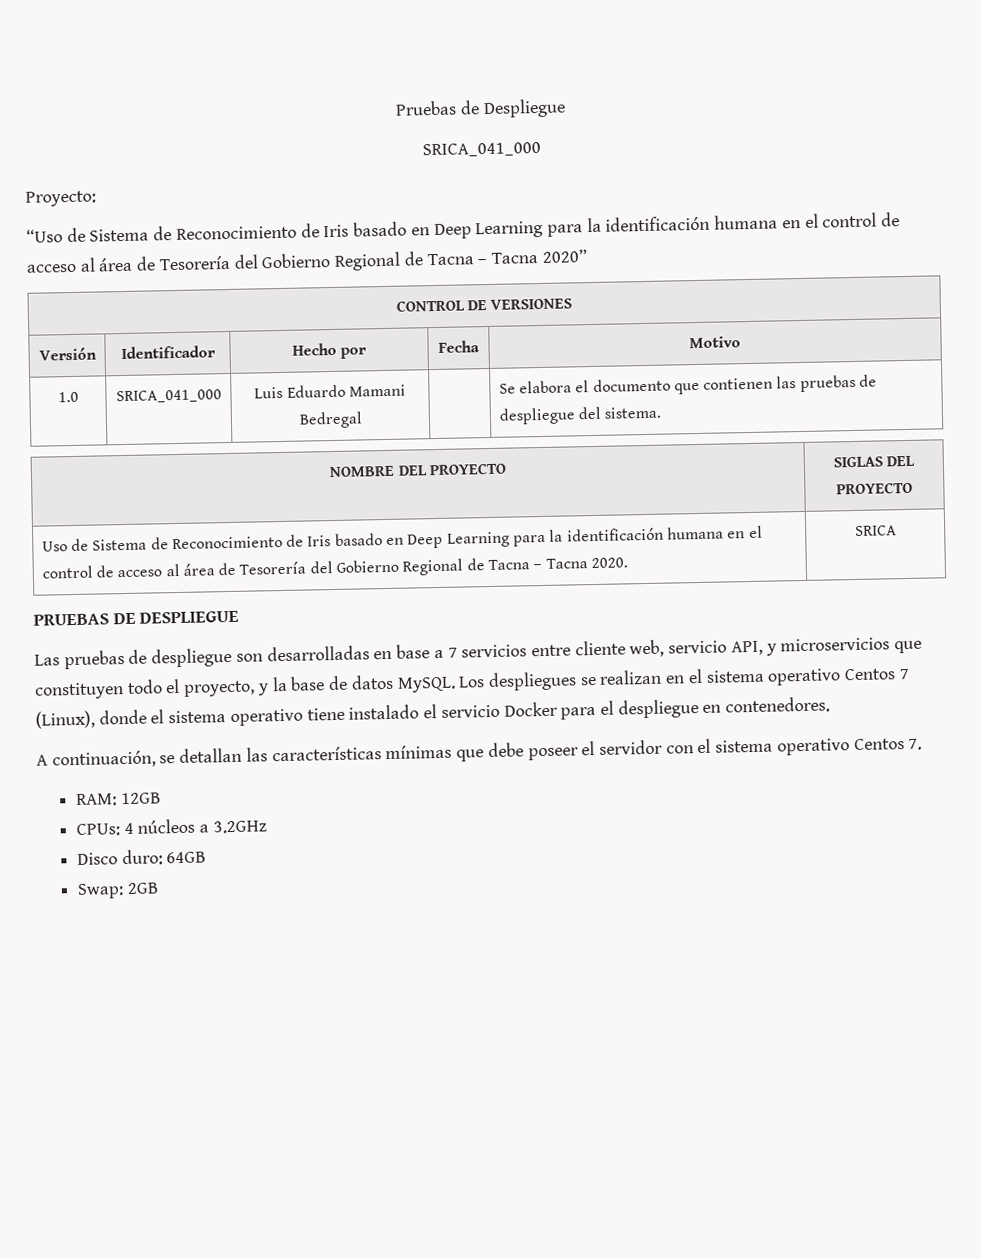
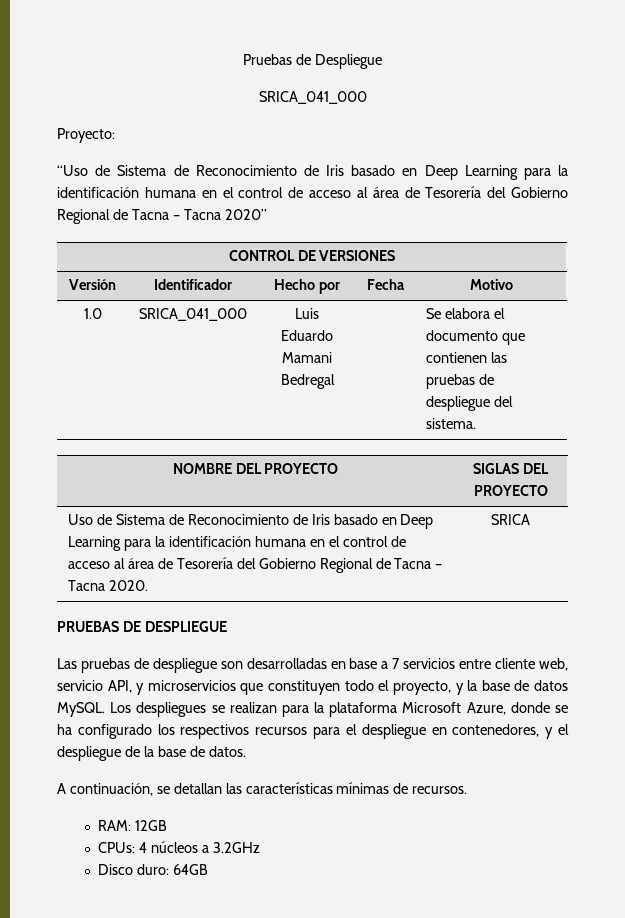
[665,668,910,686] [35,696,831,729] en el sistema operativo Centos 7 (Linux), donde el sistema operativo tiene instalado el servicio Docker para el despliegue en contenedores. -> [281,702,568,717] [57,724,569,739] [57,746,246,761] para la plataforma Microsoft Azure, donde se ha configurado los respectivos recursos para el despliegue en contenedores, y el despliegue de la base de datos.
[456,738,923,762] que debe poseer el servidor con el sistema operativo Centos 7. -> [393,783,468,794] de recursos.
[76,882,159,899] // Swap: 2GB -> (209, 869) none

